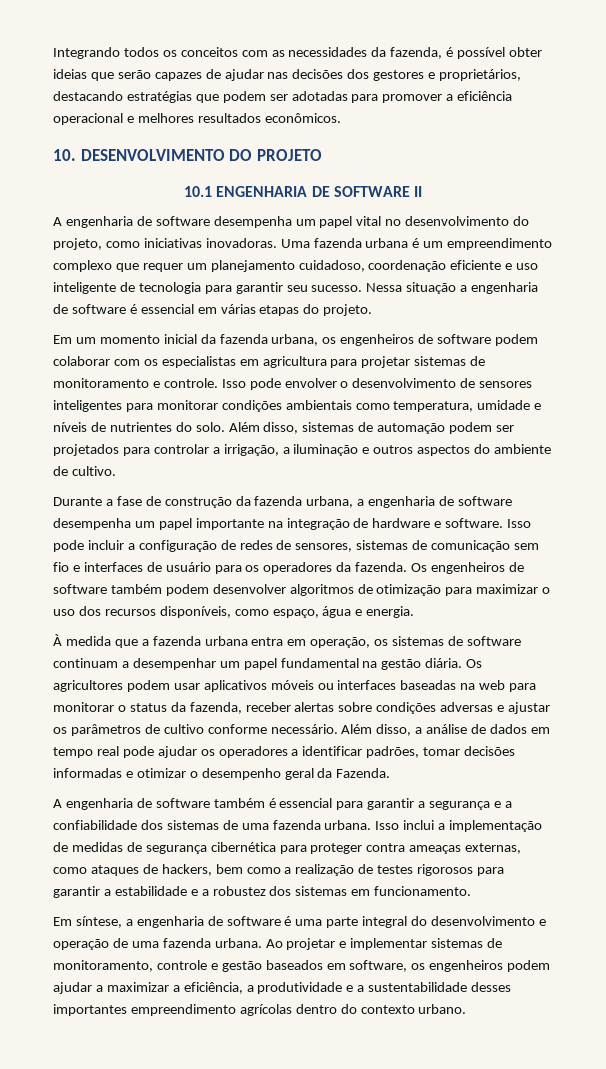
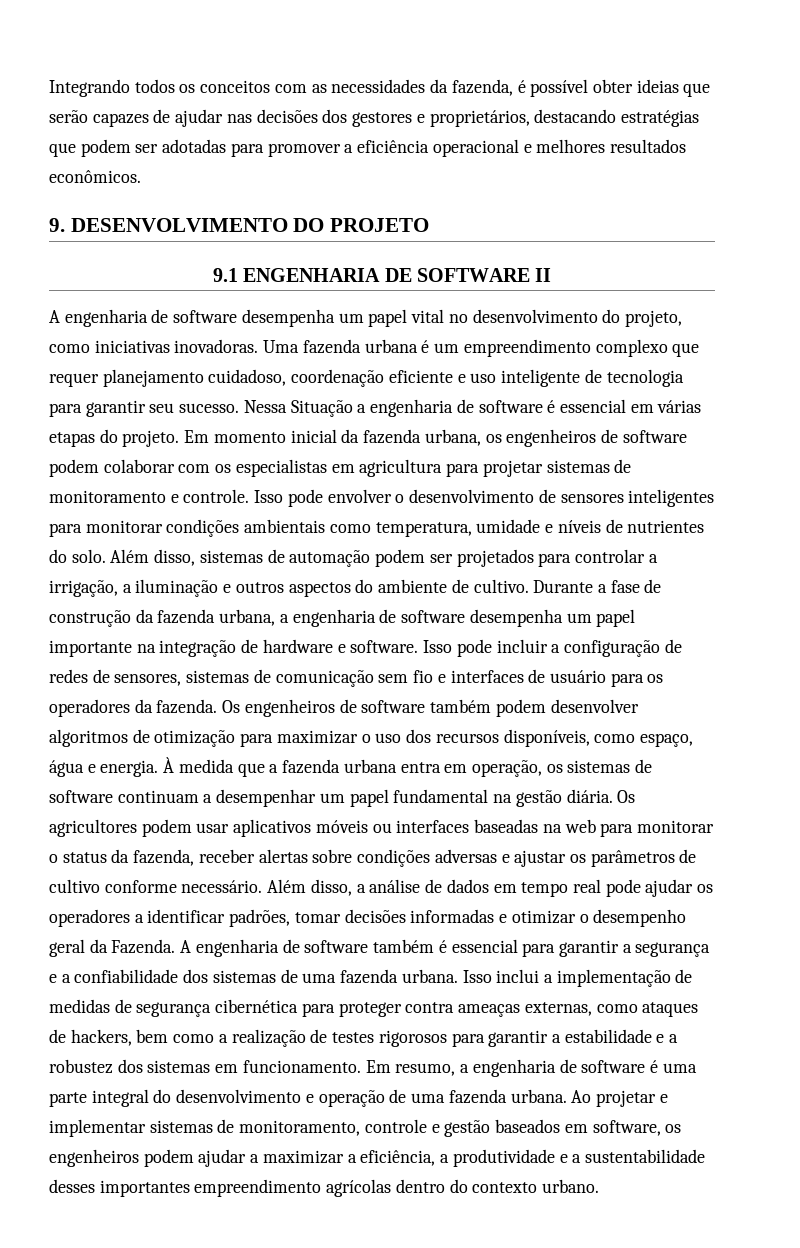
[53,149,76,161] 10. -> [49,218,65,232] 9.
[183,186,212,197] 10.1 -> [212,268,238,282] 9.1
[186,263,207,270] um -> (99, 380) none
[406,282,457,294] situação -> [290,400,353,417] Situação
[53,335,96,344] // Em um -> [184,430,210,443] Em
(116, 471) // -> (529, 586) none
(415, 612) // -> (159, 768) none
(391, 773) // -> (176, 946) none
[53,916,122,928] // Em síntese, -> [365,1060,456,1076] Em resumo,

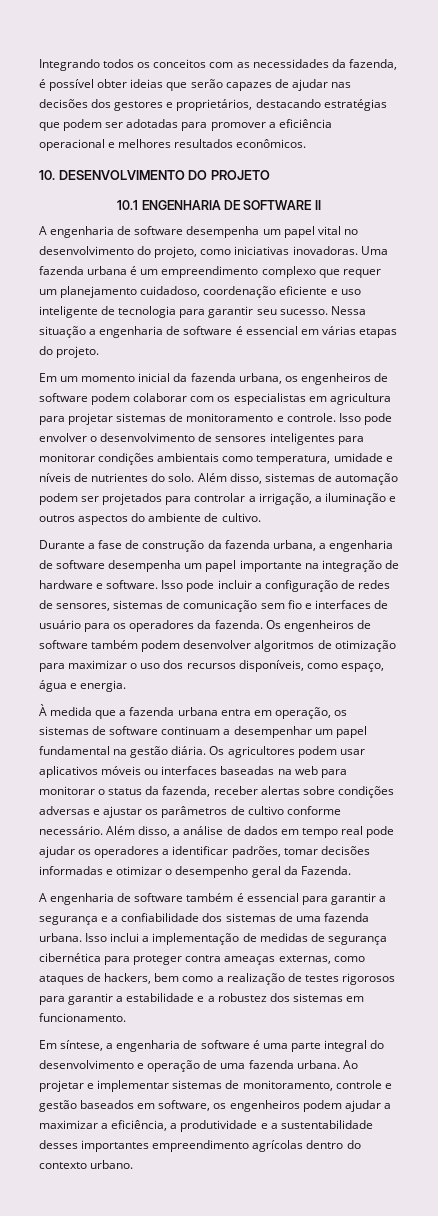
[49,218,65,232] 9. -> [39,170,55,180] 10.
[212,268,238,282] 9.1 -> [117,200,139,210] 10.1
(99, 380) none -> [39,289,57,295] um
[290,400,353,417] Situação -> [39,326,86,338] situação
[184,430,210,443] Em -> [39,373,79,382] // Em um
(529, 586) none -> (261, 517) //
(159, 768) none -> (127, 686) //
(176, 946) none -> (351, 870) //
[365,1060,456,1076] Em resumo, -> [39,1040,104,1051] // Em síntese,

